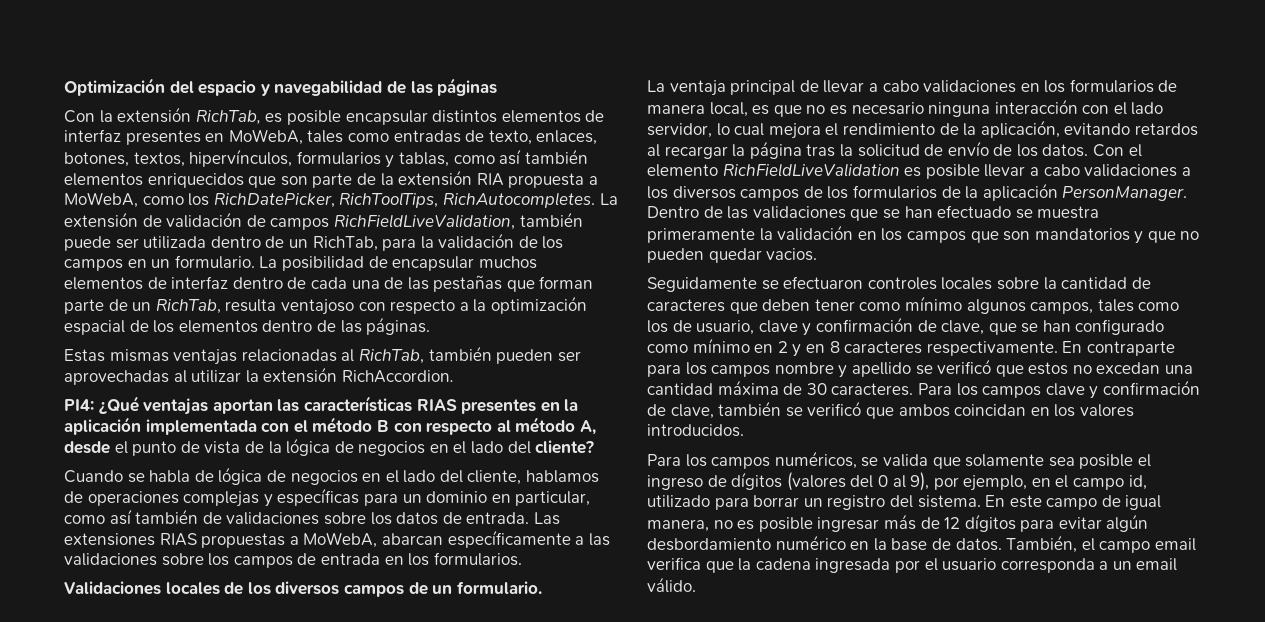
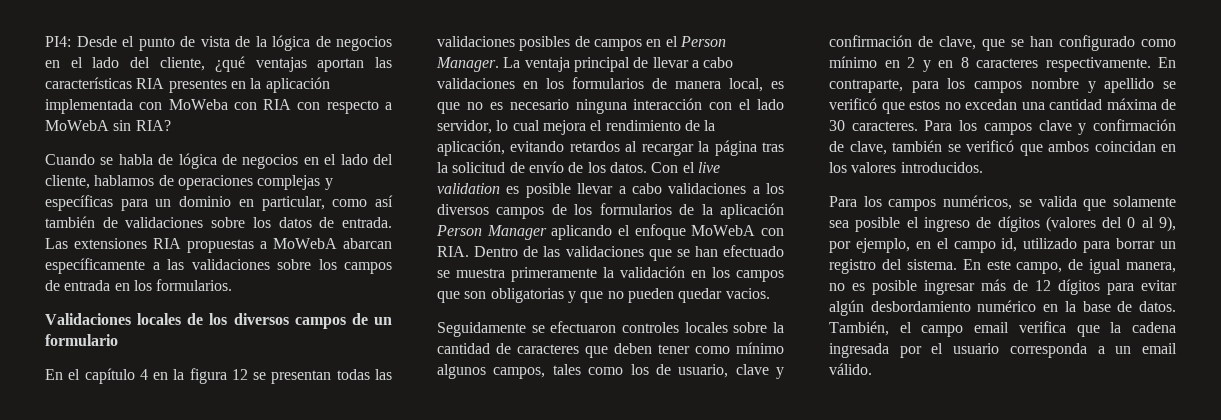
[64,78,498,96] [64,107,605,125] [64,129,598,145] [64,149,588,168] [64,170,598,188] [64,192,618,208] [64,212,583,230] [64,233,564,251] [64,255,537,271] [64,275,594,292] [64,296,587,315] [64,317,431,335] [64,346,581,365] [64,367,454,385] [64,396,579,415] [64,417,596,435] [64,441,110,454] Optimización del espacio y navegabilidad de las páginas // Con la extensión RichTab, es posible encapsular distintos elementos de interfaz presentes en MoWebA, tales como entradas de texto, enlaces, botones, textos, hipervínculos, formularios y tablas, como así también elementos enriquecidos que son parte de la extensión RIA propuesta a MoWebA, como los RichDatePicker, RichToolTips, RichAutocompletes. La extensión de validación de campos RichFieldLiveValidation, también puede ser utilizada dentro de un RichTab, para la validación de los campos en un formulario. La posibilidad de encapsular muchos elementos de interfaz dentro de cada una de las pestañas que forman parte de un RichTab, resulta ventajoso con respecto a la optimización espacial de los elementos dentro de las páginas. // Estas mismas ventajas relacionadas al RichTab, también pueden ser aprovechadas al utilizar la extensión RichAccordion. // PI4: ¿Qué ventajas aportan las características RIAS presentes en la aplicación implementada con el método B con respecto al método A, desde -> [45,36,117,47] PI4: Desde
[535,440,595,454] cliente? -> [159,56,392,72] [45,77,330,93] [45,99,392,114] [45,120,171,131] cliente, ¿qué ventajas aportan las características RIA presentes en la aplicación implementada con MoWeba con RIA con respecto a MoWebA sin RIA?
[159,533,197,546] RIAS -> [153,238,181,249] RIA
[303,532,378,548] MoWebA, -> [273,238,337,249] MoWebA
[456,581,542,594] formulario. // -> [45,334,118,346] [45,368,392,384] [437,36,726,51] [436,57,499,72] formulario // En el capítulo 4 en la figura 12 se presentan todas las validaciones posibles de campos en el Person Manager.
[647,163,900,177] elemento RichFieldLiveValidation -> [697,162,720,173] [437,183,500,194] live validation
[1062,186,1188,201] PersonManager. -> [436,224,784,240] [437,246,469,257] Person Manager aplicando el enfoque MoWebA con RIA.
[1034,228,1130,241] mandatorios -> [490,288,564,303] obligatorias
[1086,341,1175,356] contraparte -> [829,79,903,93] contraparte,
[1046,498,1098,510] campo -> [1016,262,1063,274] campo,

